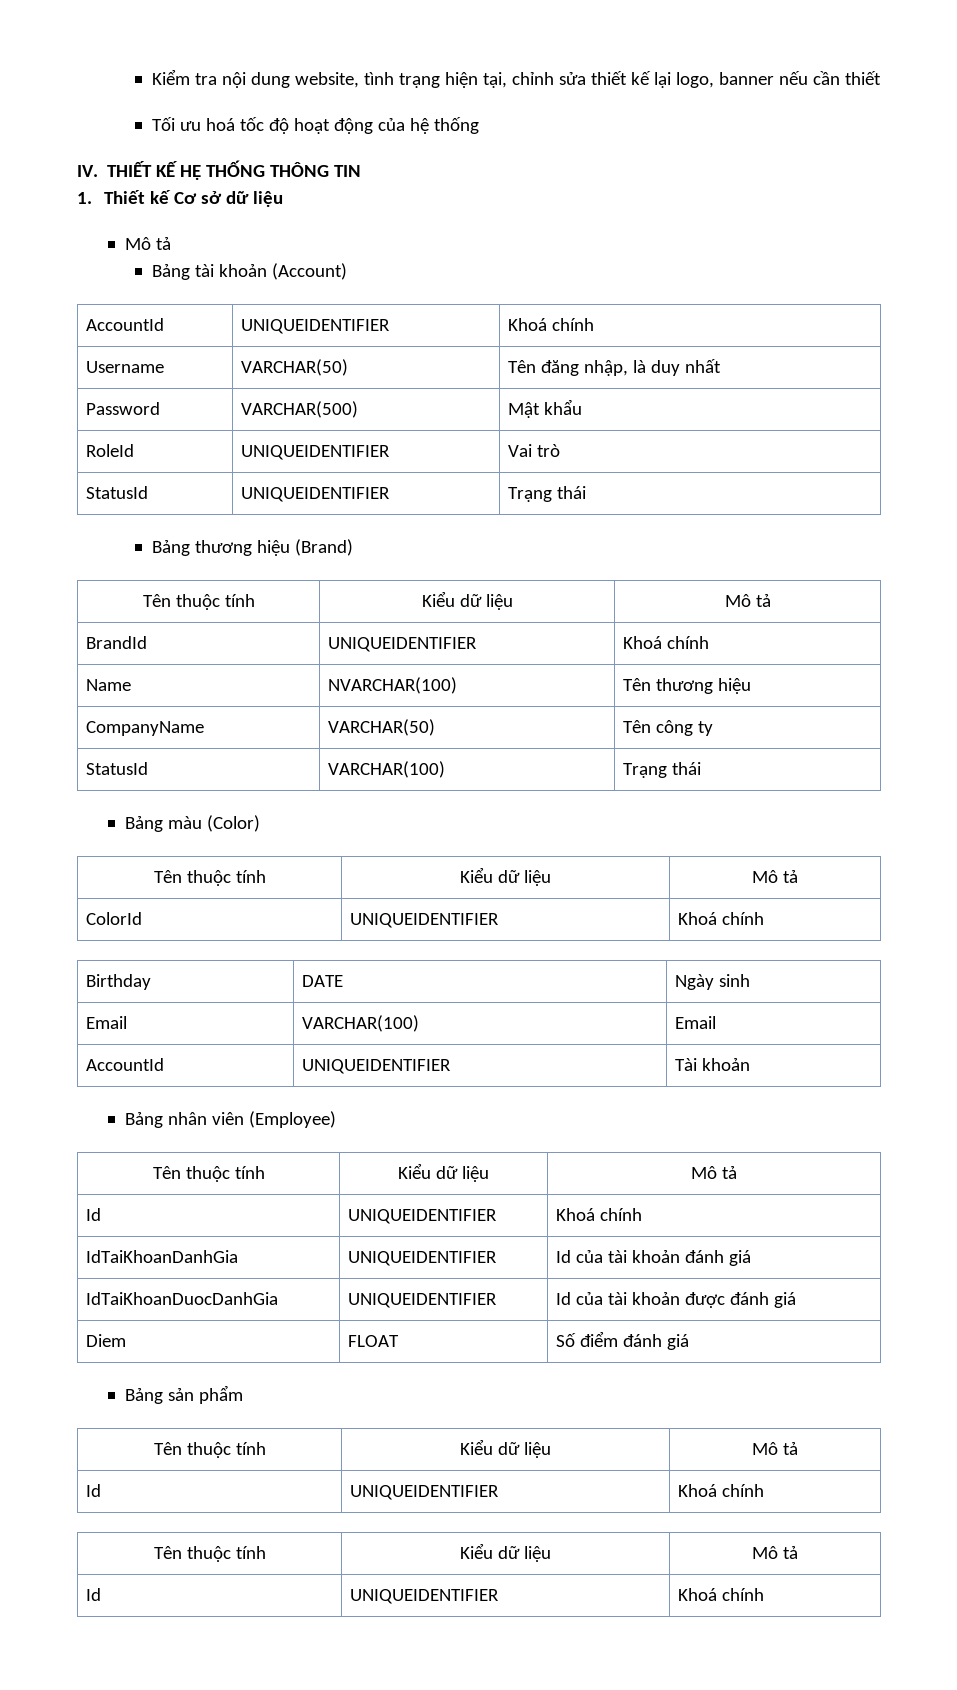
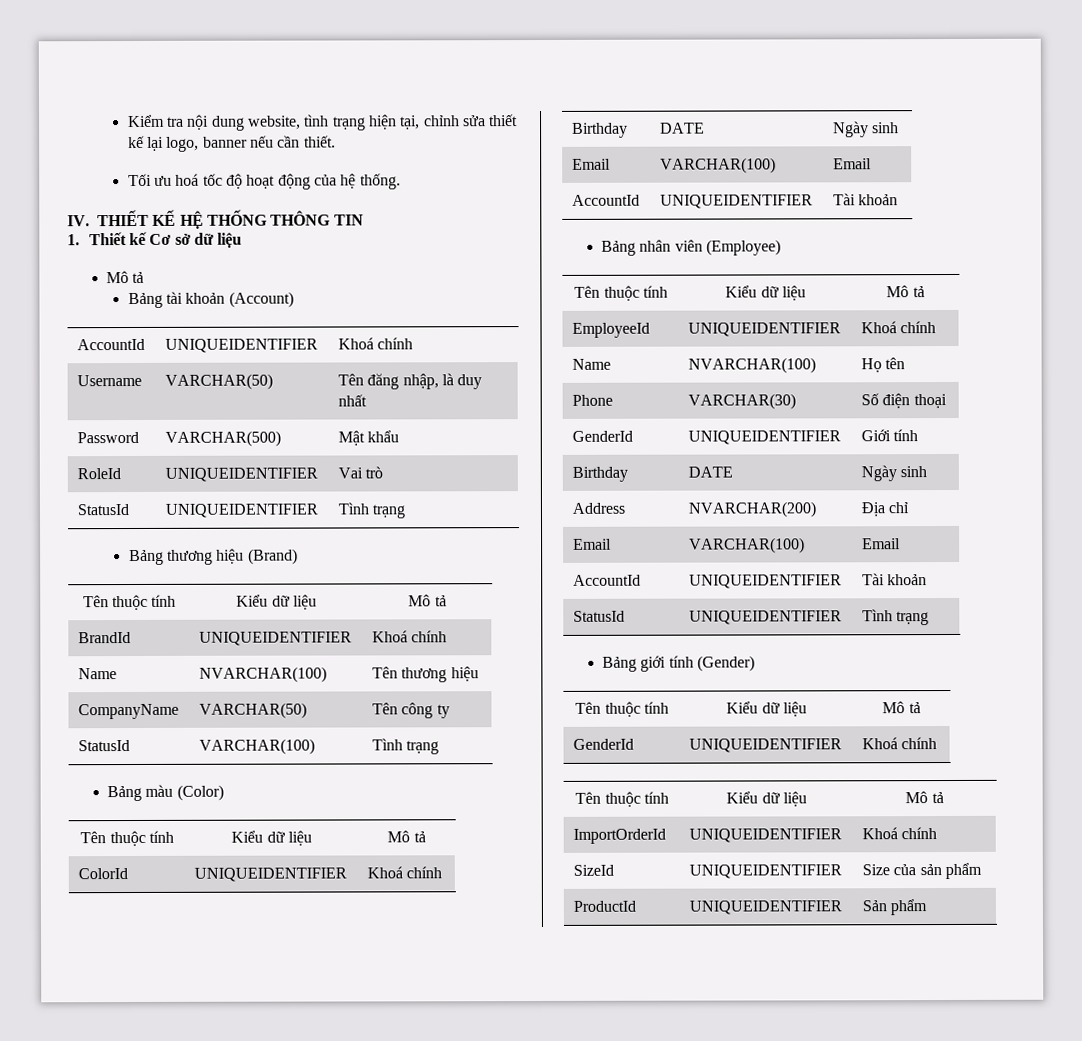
[844,71,881,85] thiết -> [303,135,336,148] thiết.
[433,117,479,134] thống -> [359,173,401,190] thống.
[508,486,587,502] Trạng thái -> [338,502,406,519] Tình trạng
[623,762,702,778] Trạng thái -> [372,738,440,755] Tình trạng
[86,1208,102,1221] [348,1209,498,1224] [556,1208,643,1221] [86,1250,239,1263] [348,1251,498,1266] [556,1250,752,1266] [86,1292,279,1305] [348,1293,498,1308] [556,1292,797,1308] [86,1334,127,1347] [348,1335,400,1347] [556,1331,690,1350] [124,1385,243,1404] [153,1442,266,1458] [460,1439,551,1458] [752,1442,798,1455] [86,1484,102,1497] Id | UNIQUEIDENTIFIER | Khoá chính // IdTaiKhoanDanhGia | UNIQUEIDENTIFIER | Id của tài khoản đánh giá // IdTaiKhoanDuocDanhGia | UNIQUEIDENTIFIER | Id của tài khoản được đánh giá // Diem | FLOAT | Số điểm đánh giá // Bảng sản phẩm // Tên thuộc tính | Kiểu dữ liệu | Mô tả // Id -> [572,322,651,338] [688,322,842,337] [861,321,937,334] [572,358,612,370] [688,357,817,374] [861,357,906,373] [572,394,614,406] [688,393,797,410] [861,393,947,409] [572,430,634,442] [688,430,842,445] [861,429,919,442] [572,466,629,482] [688,466,734,478] [861,465,928,482] [572,502,626,514] [688,501,817,518] [861,502,910,517] [573,538,613,550] [689,537,806,554] [862,538,902,550] [573,574,642,586] [689,574,843,589] [862,573,928,586] [573,610,626,622] [689,610,843,625] [862,609,930,626] [602,655,756,672] [575,701,669,717] [726,701,807,717] [882,701,921,714] [573,738,635,750] EmployeeId | UNIQUEIDENTIFIER | Khoá chính // Name | NVARCHAR(100) | Họ tên // Phone | VARCHAR(30) | Số điện thoại // GenderId | UNIQUEIDENTIFIER | Giới tính // Birthday | DATE | Ngày sinh // Address | NVARCHAR(200) | Địa chỉ // Email | VARCHAR(100) | Email // AccountId | UNIQUEIDENTIFIER | Tài khoản // StatusId | UNIQUEIDENTIFIER | Tình trạng // Bảng giới tính (Gender) // Tên thuộc tính | Kiểu dữ liệu | Mô tả // GenderId
[86,1588,102,1601] [350,1589,500,1604] [678,1588,765,1601] Id | UNIQUEIDENTIFIER | Khoá chính -> [573,828,667,844] [689,828,843,843] [862,827,938,840] [573,864,615,876] [689,864,843,879] [862,862,983,880] [573,900,637,912] [689,900,843,915] [862,899,928,916] ImportOrderId | UNIQUEIDENTIFIER | Khoá chính // SizeId | UNIQUEIDENTIFIER | Size của sản phẩm // ProductId | UNIQUEIDENTIFIER | Sản phẩm

